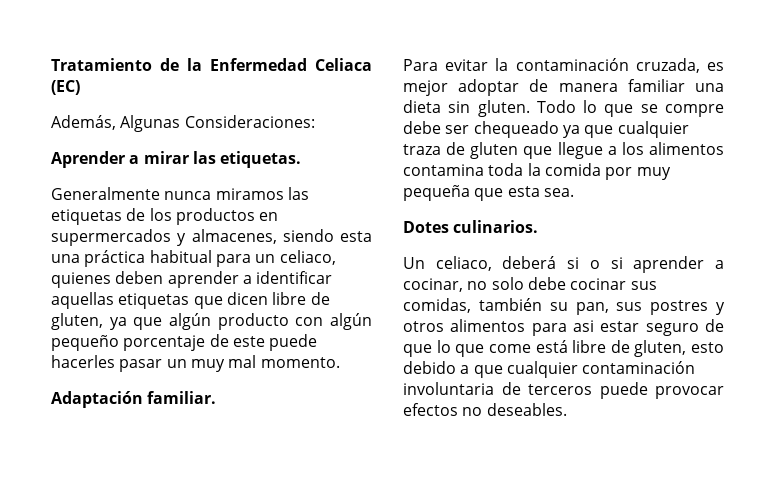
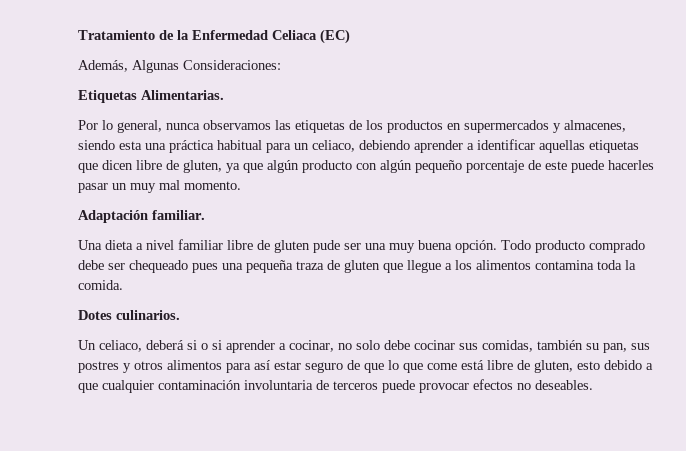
[51,151,302,168] [51,187,284,200] Aprender a mirar las etiquetas. // Generalmente nunca miramos -> [78,90,224,103] [78,120,271,133] Etiquetas Alimentarias. // Por lo general, nunca observamos
[51,271,164,288] quienes deben -> [359,140,410,150] debiendo
[403,58,724,73] [403,79,724,96] [403,100,724,117] [403,121,689,138] Para evitar la contaminación cruzada, es mejor adoptar de manera familiar una dieta sin gluten. Todo lo que se compre debe ser chequeado ya que cualquier -> [78,239,645,253] [78,260,293,273] Una dieta a nivel familiar libre de gluten pude ser una muy buena opción. Todo producto comprado debe ser chequeado pues una pequeña
[544,163,671,180] [403,185,574,201] comida por muy pequeña que esta sea. -> [78,280,123,290] comida.
[573,320,594,332] asi -> [254,360,270,370] así

